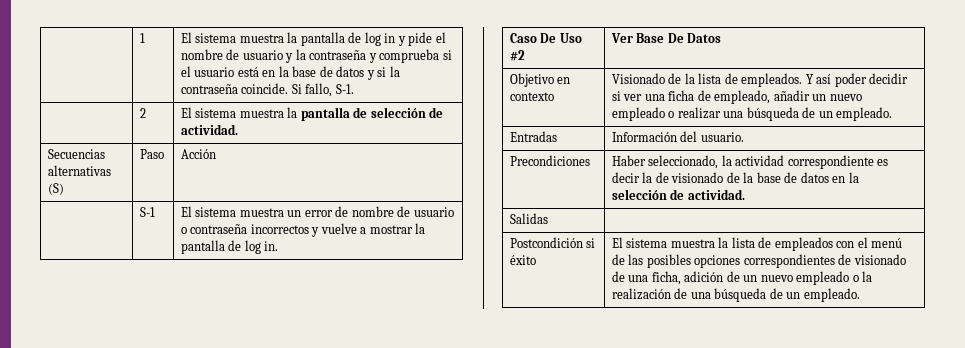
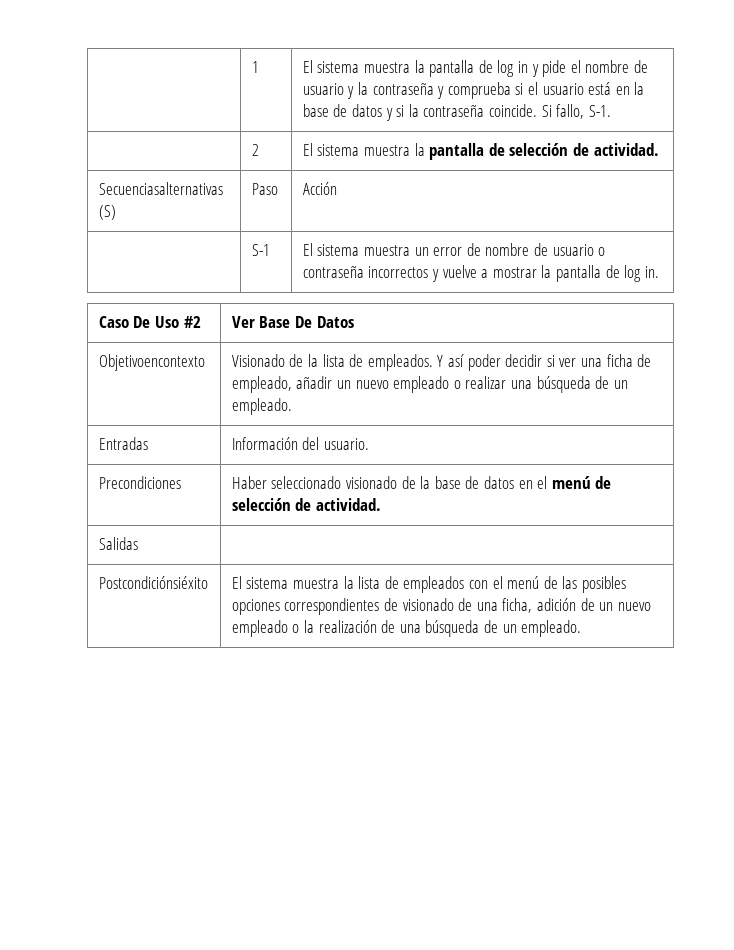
[47,149,105,159] [47,165,111,176] Secuencias alternativas -> [98,182,223,195] Secuenciasalternativas
[509,73,571,87] [509,92,554,101] Objetivo en contexto -> [98,354,205,371] Objetivoencontexto
[648,155,889,169] [611,172,669,183] seleccionado, la actividad correspondiente es decir la de -> [271,476,342,489] seleccionado
[848,172,859,183] la -> [537,476,612,489] el menú de
[509,237,596,248] [509,255,536,265] Postcondición si éxito -> [98,576,208,589] Postcondiciónsiéxito

